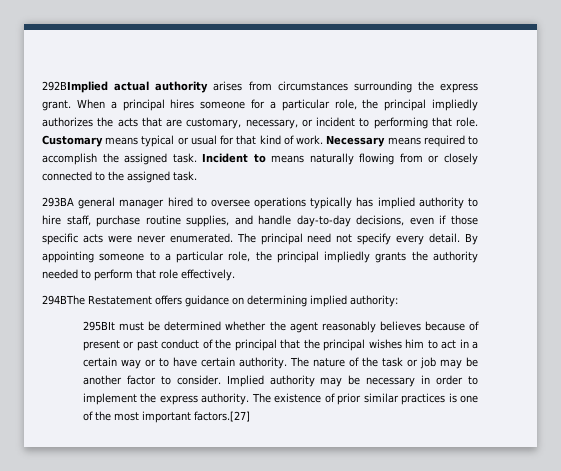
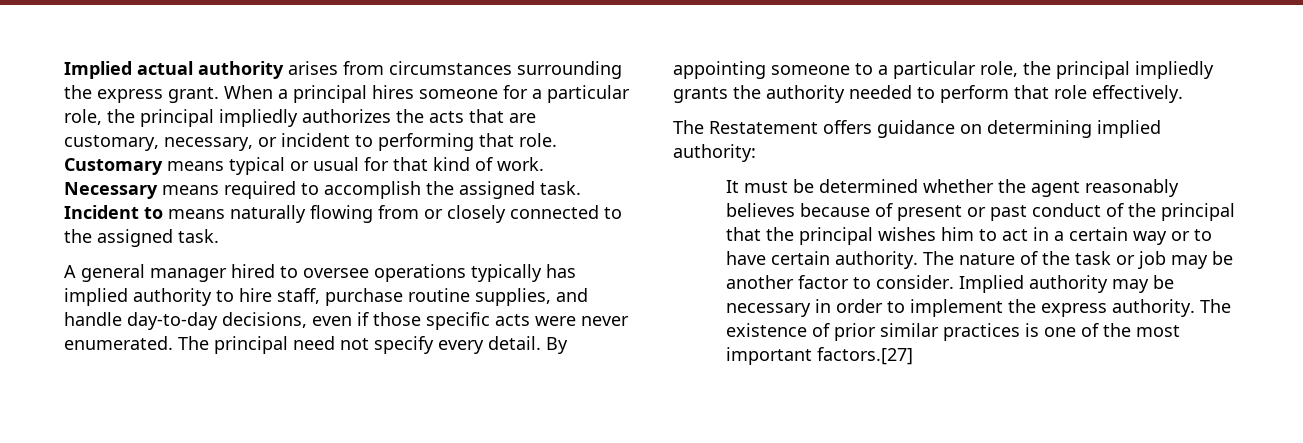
[42,81,108,93] 292BImplied -> [64,61,132,79] Implied
[42,197,74,207] 293BA -> [64,265,76,278] A
[42,295,85,305] 294BThe -> [673,120,704,134] The
[83,321,116,331] 295BIt -> [726,180,740,193] It

